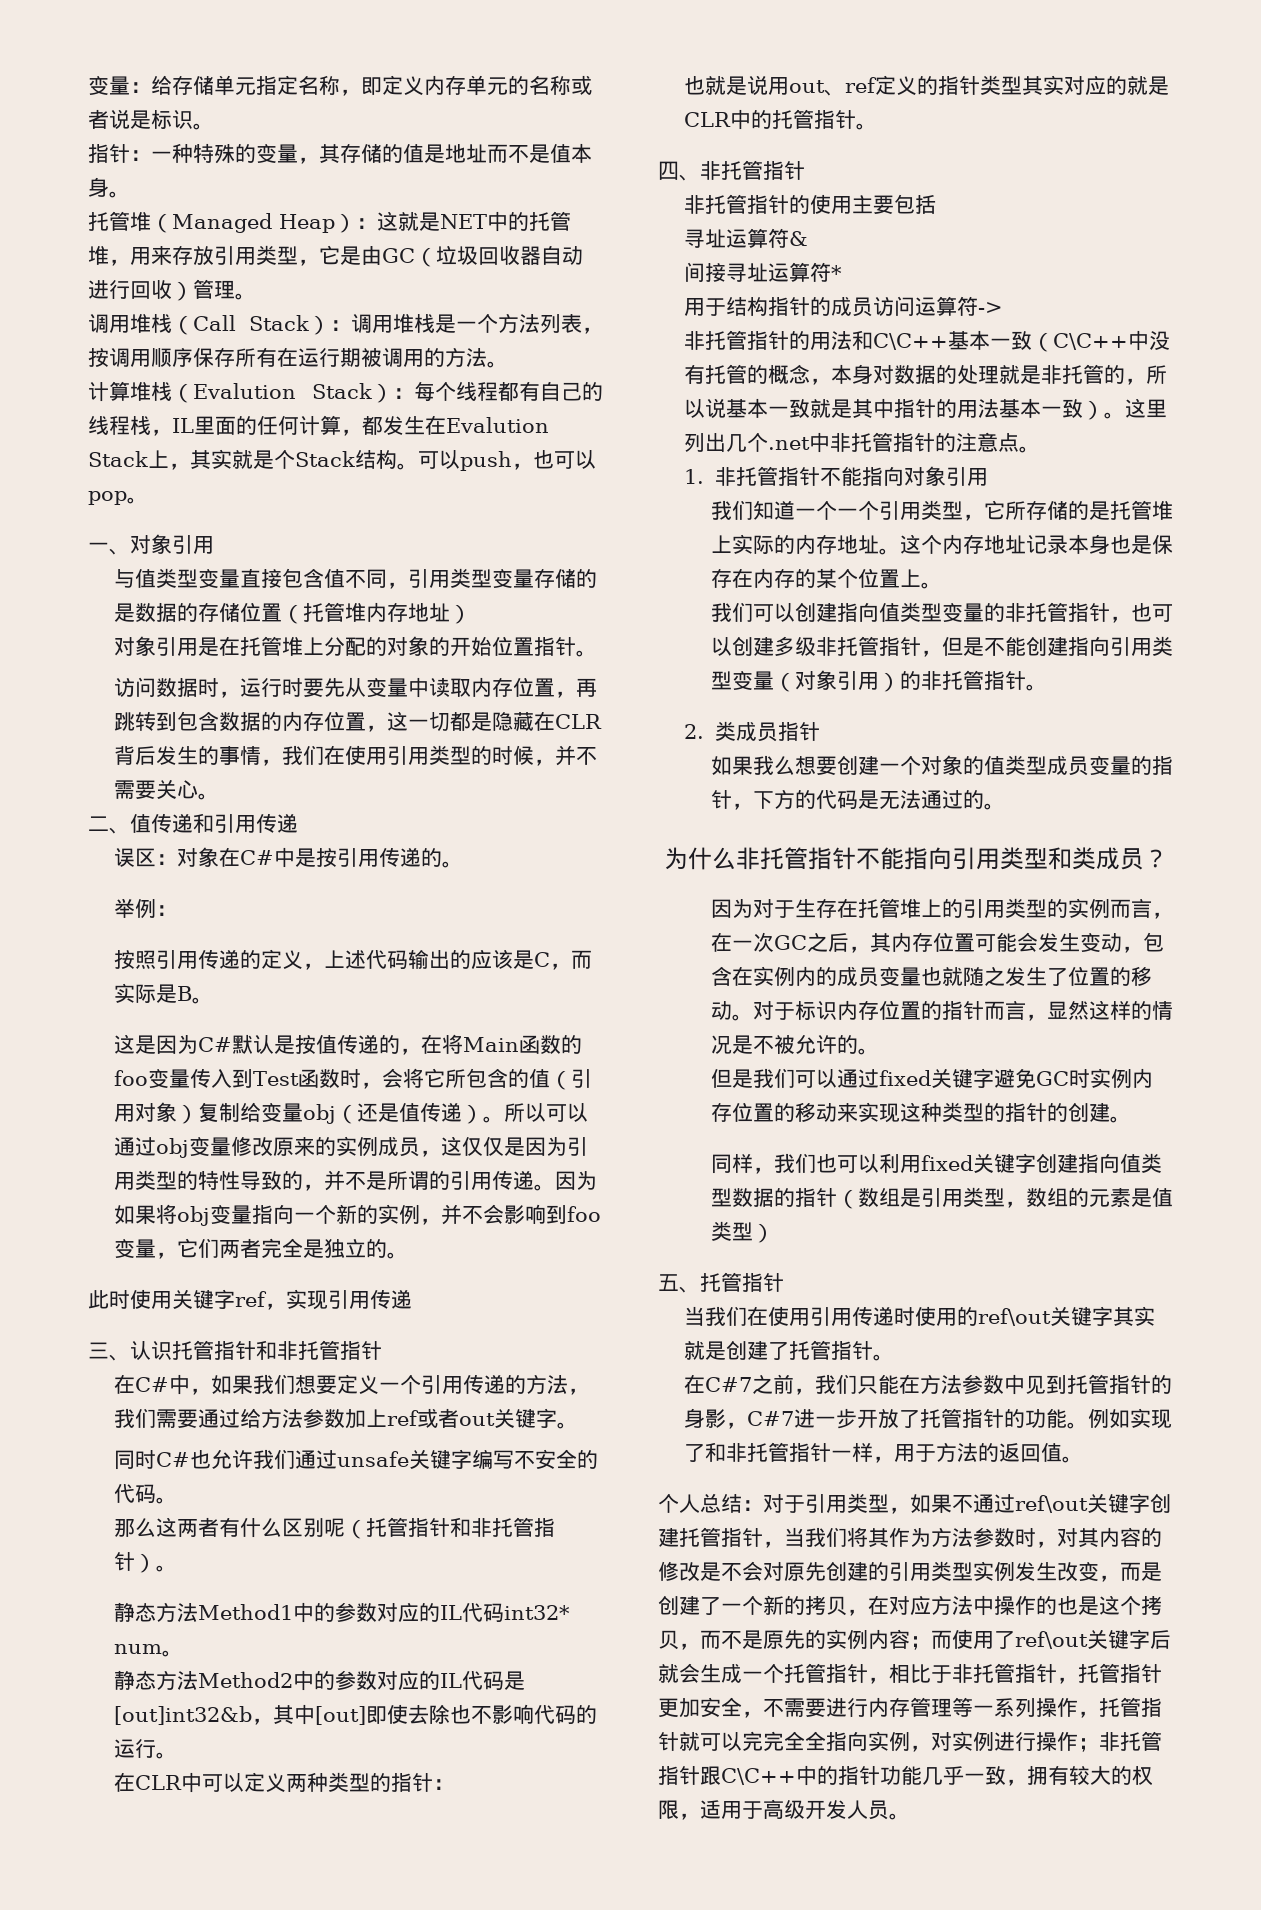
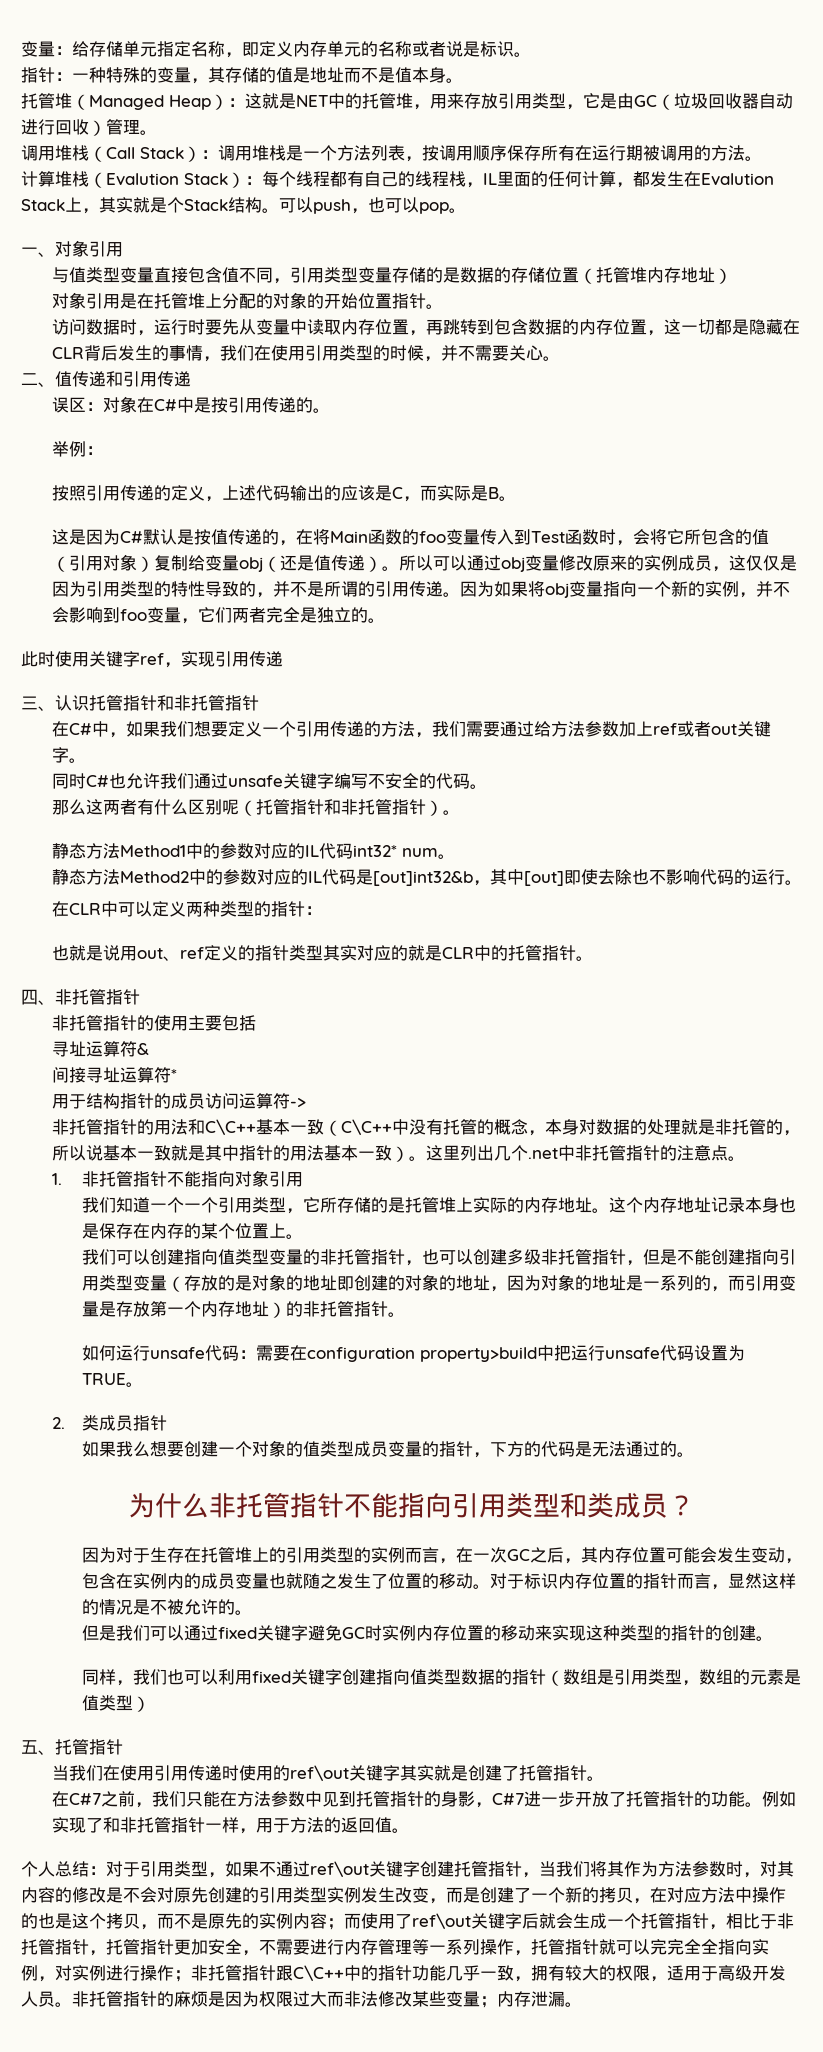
[794,670,1026,692] 对象引用）的非托管指针 -> [183,1274,796,1292] [81,1301,405,1318] [81,1345,745,1362] [81,1373,126,1385] 存放的是对象的地址即创建的对象的地址，因为对象的地址是一系列的，而引用变量是存放第一个内存地址）的非托管指针。 // 如何运行unsafe代码：需要在configuration property>build中把运行unsafe代码设置为TRUE
(910, 1816) none -> [72,1991,582,2008] 非托管指针的麻烦是因为权限过大而非法修改某些变量；内存泄漏。

